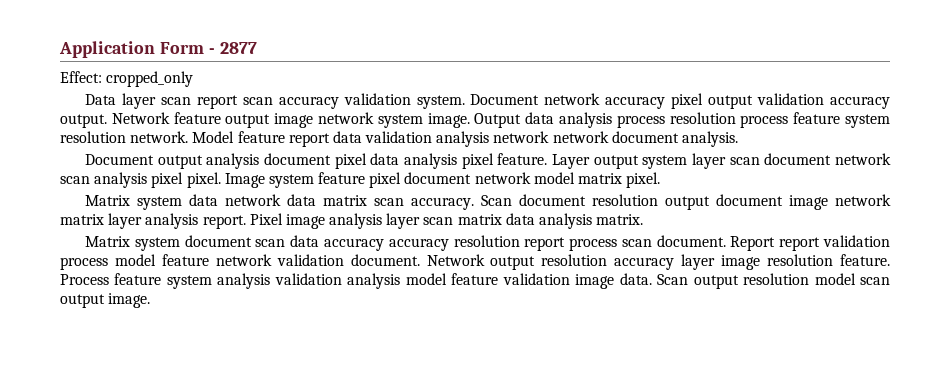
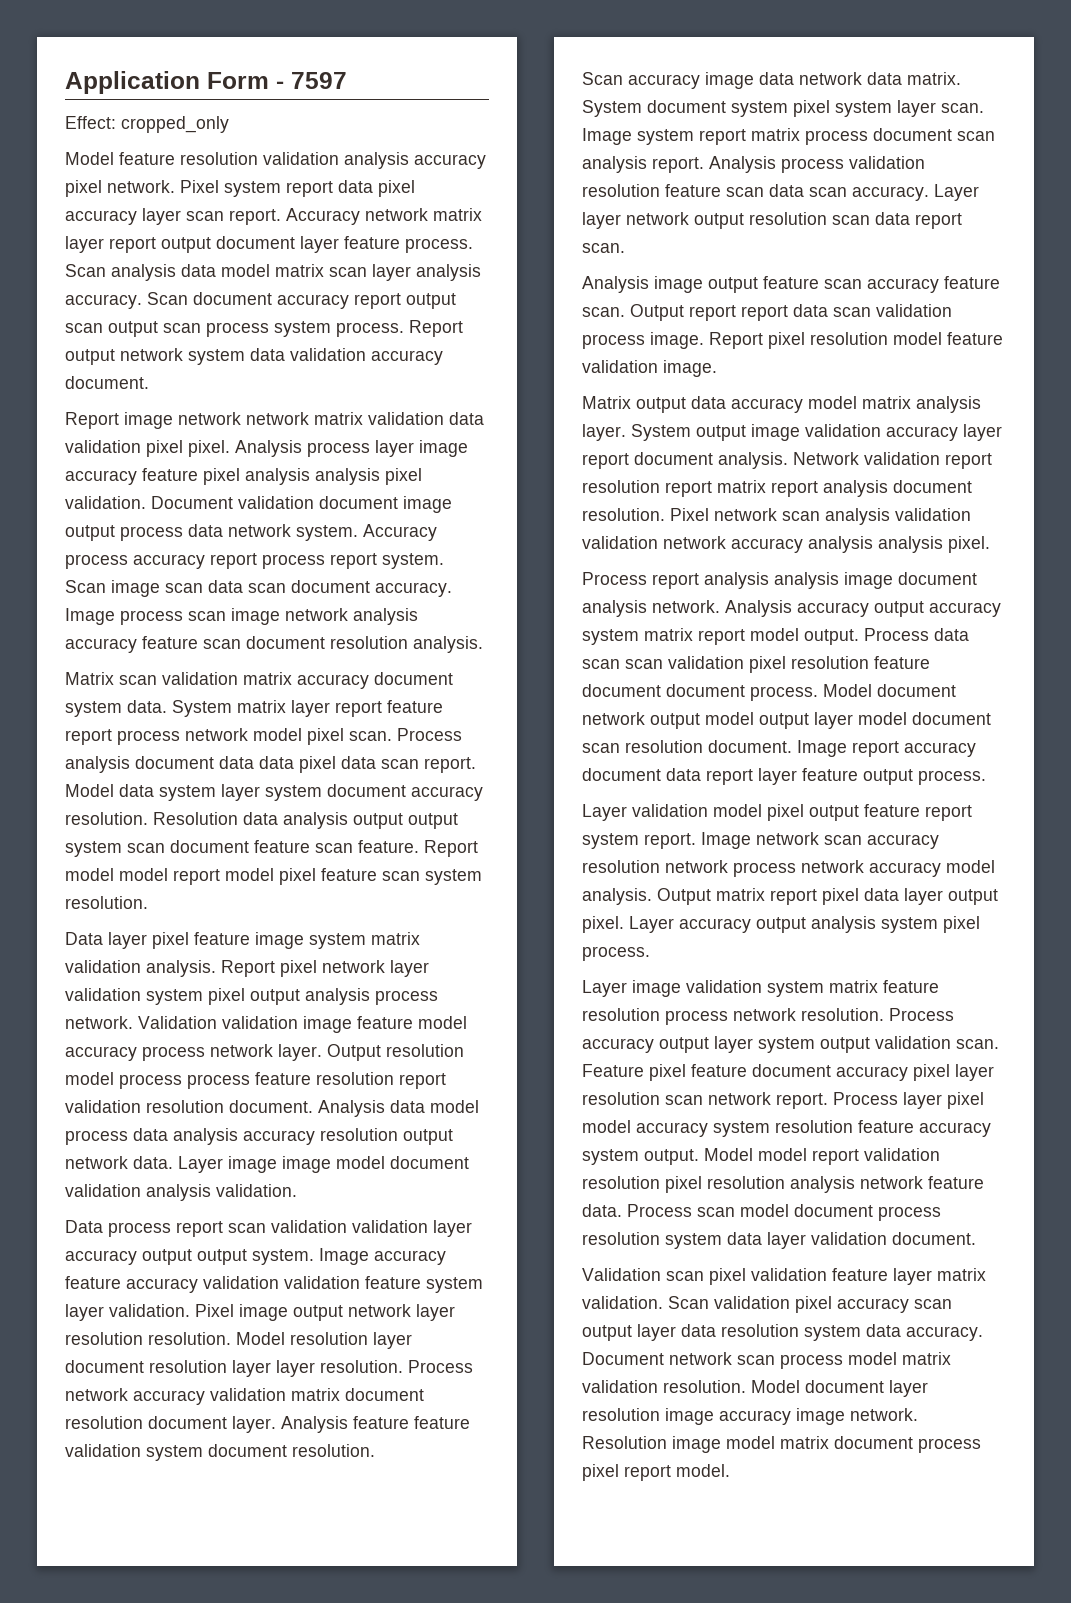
[219,42,257,54] 2877 -> [291,72,347,89] 7597
[85,93,890,109] [60,112,890,128] [60,131,739,147] [85,153,891,169] [60,172,661,188] [85,194,892,210] [60,213,644,229] [85,235,890,251] [60,254,890,270] [60,273,891,289] [60,293,151,308] Data layer scan report scan accuracy validation system. Document network accuracy pixel output validation accuracy output. Network feature output image network system image. Output data analysis process resolution process feature system resolution network. Model feature report data validation analysis network network document analysis. // Document output analysis document pixel data analysis pixel feature. Layer output system layer scan document network scan analysis pixel pixel. Image system feature pixel document network model matrix pixel. // Matrix system data network data matrix scan accuracy. Scan document resolution output document image network matrix layer analysis report. Pixel image analysis layer scan matrix data analysis matrix. // Matrix system document scan data accuracy accuracy resolution report process scan document. Report report validation process model feature network validation document. Network output resolution accuracy layer image resolution feature. Process feature system analysis validation analysis model feature validation image data. Scan output resolution model scan output image. -> [65,152,486,169] [65,180,415,197] [65,208,482,225] [65,236,473,253] [65,264,481,281] [65,292,456,309] [65,320,463,337] [65,348,443,365] [65,376,149,389] [65,412,484,429] [65,440,468,457] [65,468,422,485] [65,496,452,513] [65,524,437,541] [65,553,444,569] [65,580,452,597] [65,608,418,625] [65,636,483,653] [65,672,453,689] [65,700,443,717] [65,728,462,745] [65,756,476,773] [65,784,483,801] [65,812,458,829] [65,840,478,857] [65,868,482,885] [65,896,148,909] [65,932,420,949] [65,960,429,977] [65,988,438,1005] [65,1016,467,1033] [65,1044,464,1061] [65,1072,446,1089] [65,1100,479,1117] [65,1128,453,1145] [65,1156,469,1173] [65,1184,297,1201] [65,1220,472,1237] [65,1248,446,1265] [65,1276,483,1293] [65,1304,455,1321] [65,1332,412,1349] [65,1360,473,1377] [65,1388,424,1405] [65,1416,470,1433] [65,1444,375,1461] [582,72,961,89] [582,100,984,117] [582,128,995,145] [582,156,925,173] [582,184,979,201] [582,212,962,229] [582,243,625,253] [582,276,1000,293] [582,304,952,321] [582,332,1003,349] [582,360,717,377] [582,396,981,413] [582,424,1002,441] [582,452,992,469] [582,480,972,497] [582,508,971,525] [582,536,990,553] [582,572,977,589] [582,600,1001,617] [582,628,969,645] [582,656,930,673] [582,684,956,701] [582,712,991,729] [582,740,976,757] [582,768,986,785] [582,804,972,821] [582,832,939,849] [582,860,995,877] [582,888,998,905] [582,916,980,933] [582,946,650,961] [582,980,939,997] [582,1008,954,1025] [582,1036,999,1053] [582,1064,994,1081] [582,1092,984,1109] [582,1120,991,1137] [582,1148,940,1165] [582,1176,984,1193] [582,1204,941,1221] [582,1232,976,1249] [582,1268,986,1285] [582,1296,952,1313] [582,1324,983,1341] [582,1352,951,1369] [582,1380,928,1397] [582,1408,918,1425] [582,1436,981,1453] [582,1464,730,1481] Model feature resolution validation analysis accuracy pixel network. Pixel system report data pixel accuracy layer scan report. Accuracy network matrix layer report output document layer feature process. Scan analysis data model matrix scan layer analysis accuracy. Scan document accuracy report output scan output scan process system process. Report output network system data validation accuracy document. // Report image network network matrix validation data validation pixel pixel. Analysis process layer image accuracy feature pixel analysis analysis pixel validation. Document validation document image output process data network system. Accuracy process accuracy report process report system. Scan image scan data scan document accuracy. Image process scan image network analysis accuracy feature scan document resolution analysis. // Matrix scan validation matrix accuracy document system data. System matrix layer report feature report process network model pixel scan. Process analysis document data data pixel data scan report. Model data system layer system document accuracy resolution. Resolution data analysis output output system scan document feature scan feature. Report model model report model pixel feature scan system resolution. // Data layer pixel feature image system matrix validation analysis. Report pixel network layer validation system pixel output analysis process network. Validation validation image feature model accuracy process network layer. Output resolution model process process feature resolution report validation resolution document. Analysis data model process data analysis accuracy resolution output network data. Layer image image model document validation analysis validation. // Data process report scan validation validation layer accuracy output output system. Image accuracy feature accuracy validation validation feature system layer validation. Pixel image output network layer resolution resolution. Model resolution layer document resolution layer layer resolution. Process network accuracy validation matrix document resolution document layer. Analysis feature feature validation system document resolution. // Scan accuracy image data network data matrix. System document system pixel system layer scan. Image system report matrix process document scan analysis report. Analysis process validation resolution feature scan data scan accuracy. Layer layer network output resolution scan data report scan. // Analysis image output feature scan accuracy feature scan. Output report report data scan validation process image. Report pixel resolution model feature validation image. // Matrix output data accuracy model matrix analysis layer. System output image validation accuracy layer report document analysis. Network validation report resolution report matrix report analysis document resolution. Pixel network scan analysis validation validation network accuracy analysis analysis pixel. // Process report analysis analysis image document analysis network. Analysis accuracy output accuracy system matrix report model output. Process data scan scan validation pixel resolution feature document document process. Model document network output model output layer model document scan resolution document. Image report accuracy document data report layer feature output process. // Layer validation model pixel output feature report system report. Image network scan accuracy resolution network process network accuracy model analysis. Output matrix report pixel data layer output pixel. Layer accuracy output analysis system pixel process. // Layer image validation system matrix feature resolution process network resolution. Process accuracy output layer system output validation scan. Feature pixel feature document accuracy pixel layer resolution scan network report. Process layer pixel model accuracy system resolution feature accuracy system output. Model model report validation resolution pixel resolution analysis network feature data. Process scan model document process resolution system data layer validation document. // Validation scan pixel validation feature layer matrix validation. Scan validation pixel accuracy scan output layer data resolution system data accuracy. Document network scan process model matrix validation resolution. Model document layer resolution image accuracy image network. Resolution image model matrix document process pixel report model.

